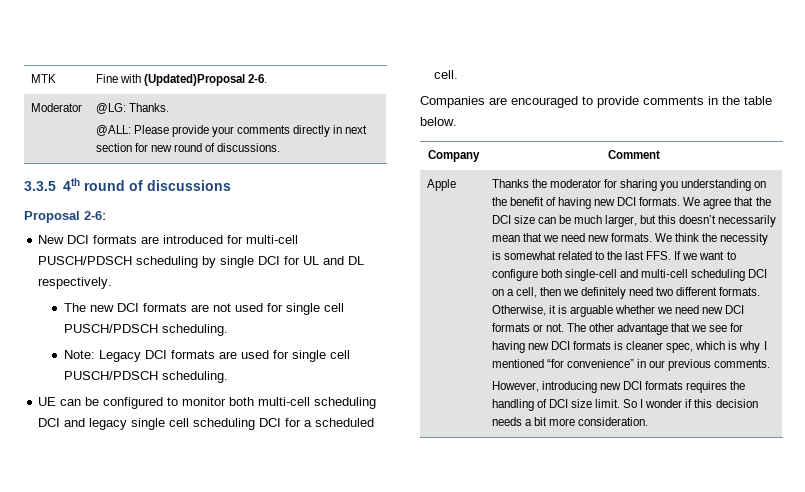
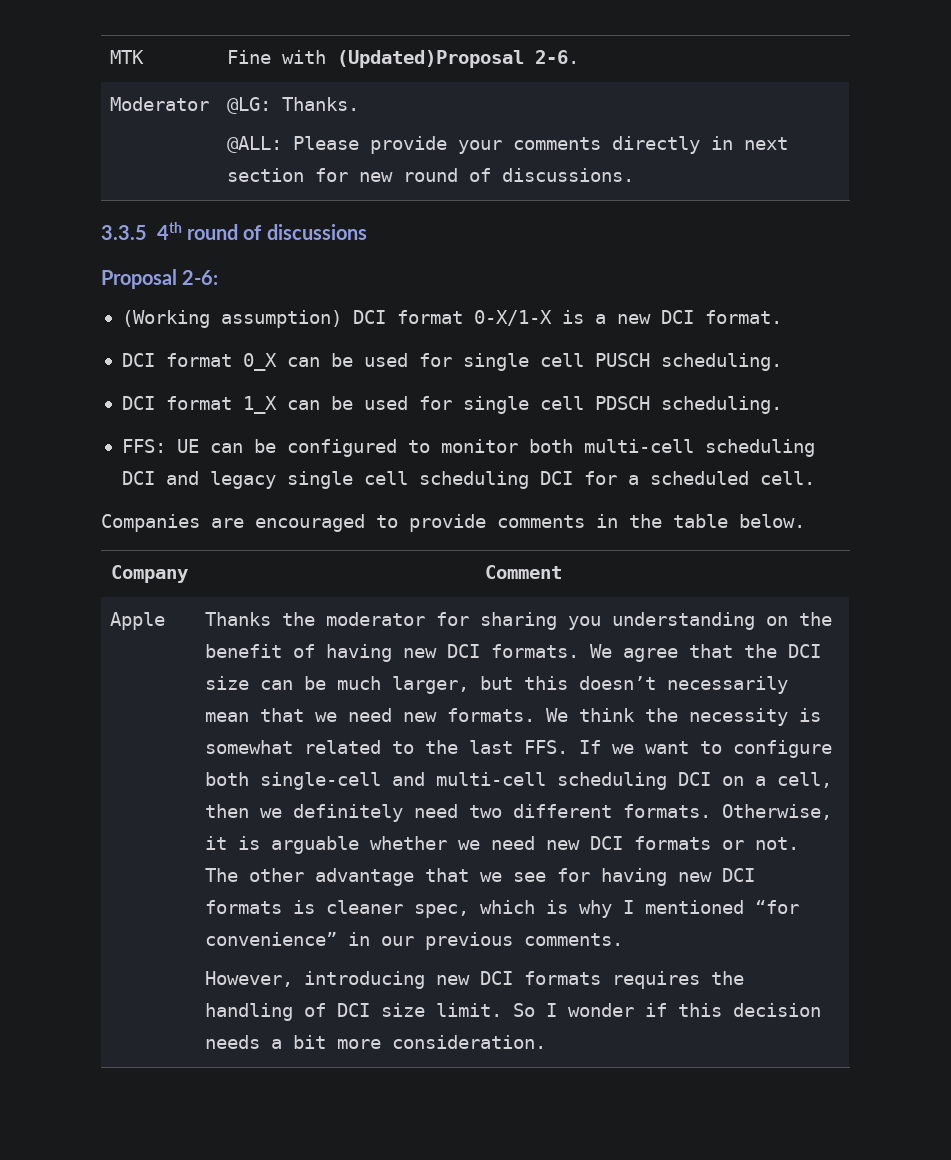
[38,235,299,244] [38,256,365,268] [38,277,113,289] [63,303,344,315] [63,324,228,336] [63,350,350,362] [63,371,228,383] New DCI formats are introduced for multi-cell PUSCH/PDSCH scheduling by single DCI for UL and DL respectively. // The new DCI formats are not used for single cell PUSCH/PDSCH scheduling. // Note: Legacy DCI formats are used for single cell PUSCH/PDSCH scheduling. // -> [121,310,782,328] [121,353,782,371] [121,396,782,414] [121,439,166,453] (Working assumption) DCI format 0-X/1-X is a new DCI format. // DCI format 0_X can be used for single cell PUSCH scheduling. // DCI format 1_X can be used for single cell PDSCH scheduling. // FFS:

